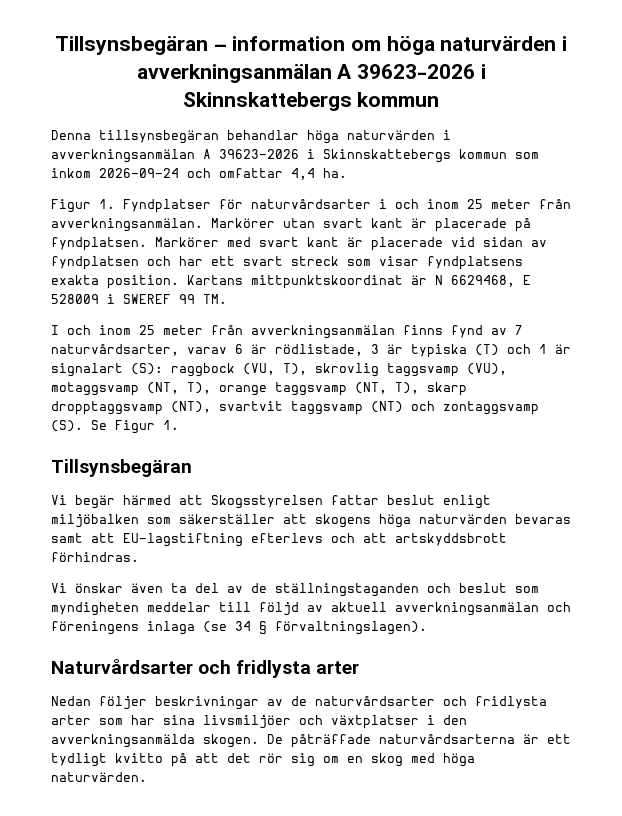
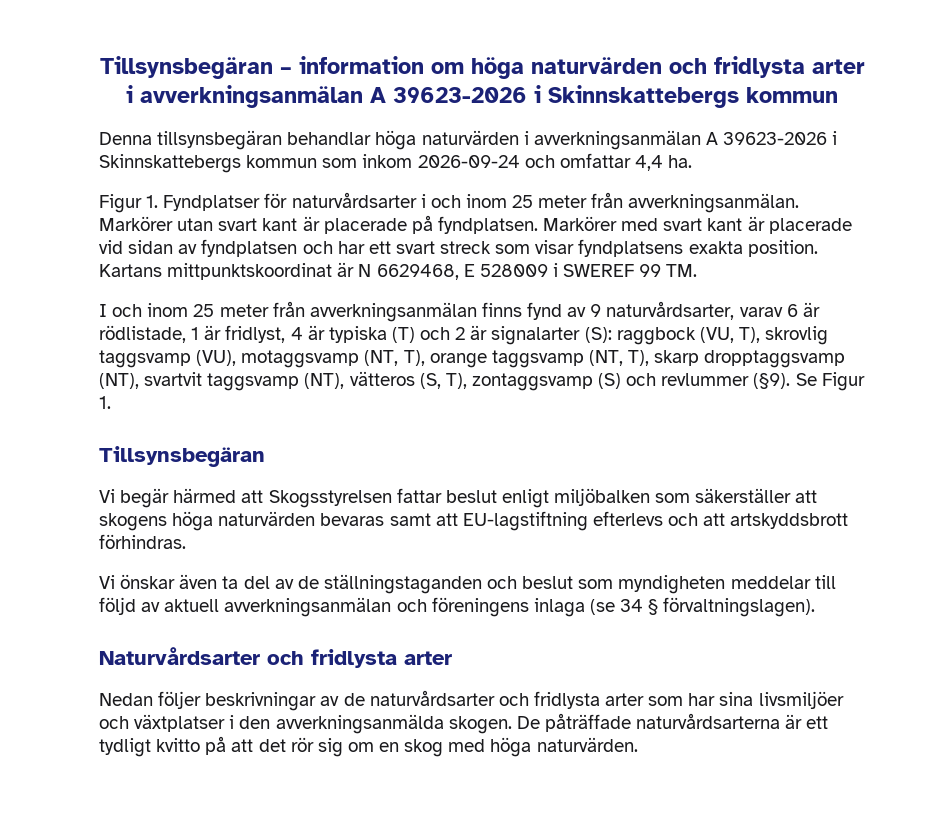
(557, 43) none -> [668,56,865,78] och fridlysta arter
[515,325,523,335] 7 -> [590,304,602,317] 9
[371,344,379,354] 3 -> [191,325,303,343] 1 är fridlyst, 4
[539,344,571,354] [51,363,123,377] 1 är signalart -> [455,325,581,345] 2 är signalarter
[371,401,539,415] [51,420,83,432] (NT) och zontaggsvamp (S). -> [304,371,791,391] (NT), vätteros (S, T), zontaggsvamp (S) och revlummer (§9).

